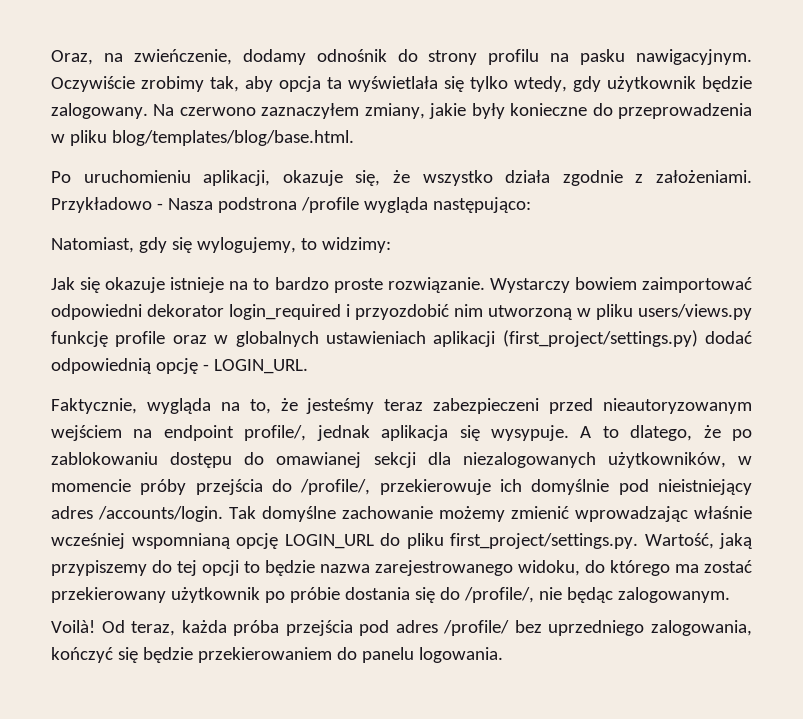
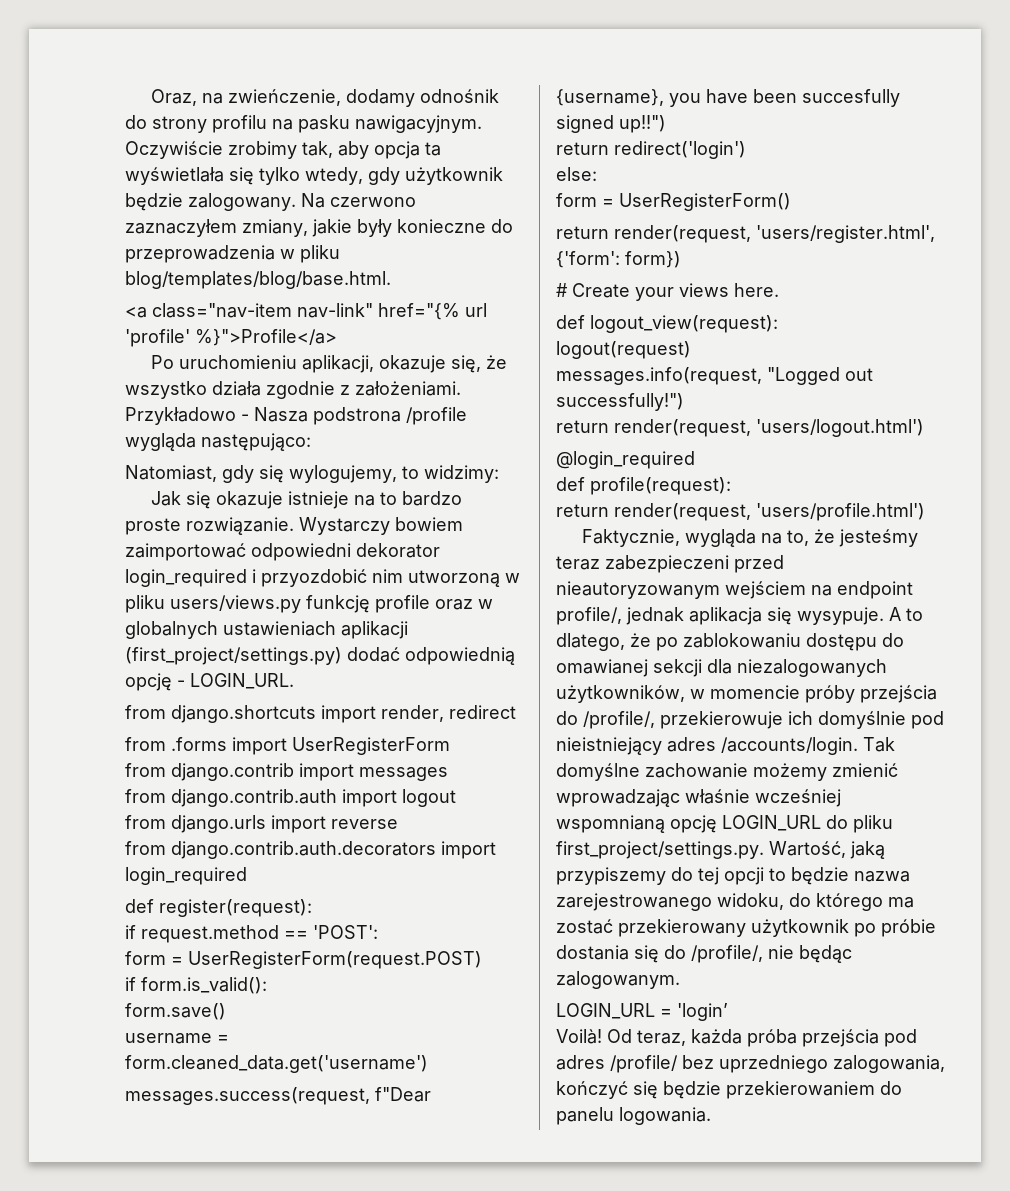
(354, 138) none -> [125,303,487,320] [125,329,337,347] // <a class="nav-item nav-link" href="{% url 'profile' %}">Profile</a>
(308, 366) none -> [125,705,516,723] [125,737,450,755] [125,763,448,781] [125,789,456,807] [125,815,398,833] [125,841,496,859] [125,867,247,885] [125,899,312,917] [125,925,378,943] [125,951,482,969] [125,977,267,994] [125,1003,226,1020] [125,1033,229,1044] [125,1055,428,1073] [125,1087,431,1105] [556,89,900,107] [556,115,666,133] [556,141,746,159] [556,167,597,181] [556,193,791,211] [556,225,935,243] [556,251,681,268] [556,283,779,301] [556,315,778,333] [556,341,691,359] [556,367,873,385] [556,393,684,411] [556,419,924,437] [556,451,695,469] [556,477,731,495] [556,503,925,521] // from django.shortcuts import render, redirect // from .forms import UserRegisterForm // from django.contrib import messages // from django.contrib.auth import logout // from django.urls import reverse // from django.contrib.auth.decorators import login_required // def register(request): // if request.method == 'POST': // form = UserRegisterForm(request.POST) // if form.is_valid(): // form.save() // username = form.cleaned_data.get('username') // messages.success(request, f"Dear {username}, you have been succesfully signed up!!") // return redirect('login') // else: // form = UserRegisterForm() // return render(request, 'users/register.html', {'form': form}) // # Create your views here. // def logout_view(request): // logout(request) // messages.info(request, "Logged out successfully!") // return render(request, 'users/logout.html') // @login_required // def profile(request): // return render(request, 'users/profile.html')
(730, 595) none -> [556,1003,728,1021] // LOGIN_URL = 'login’

